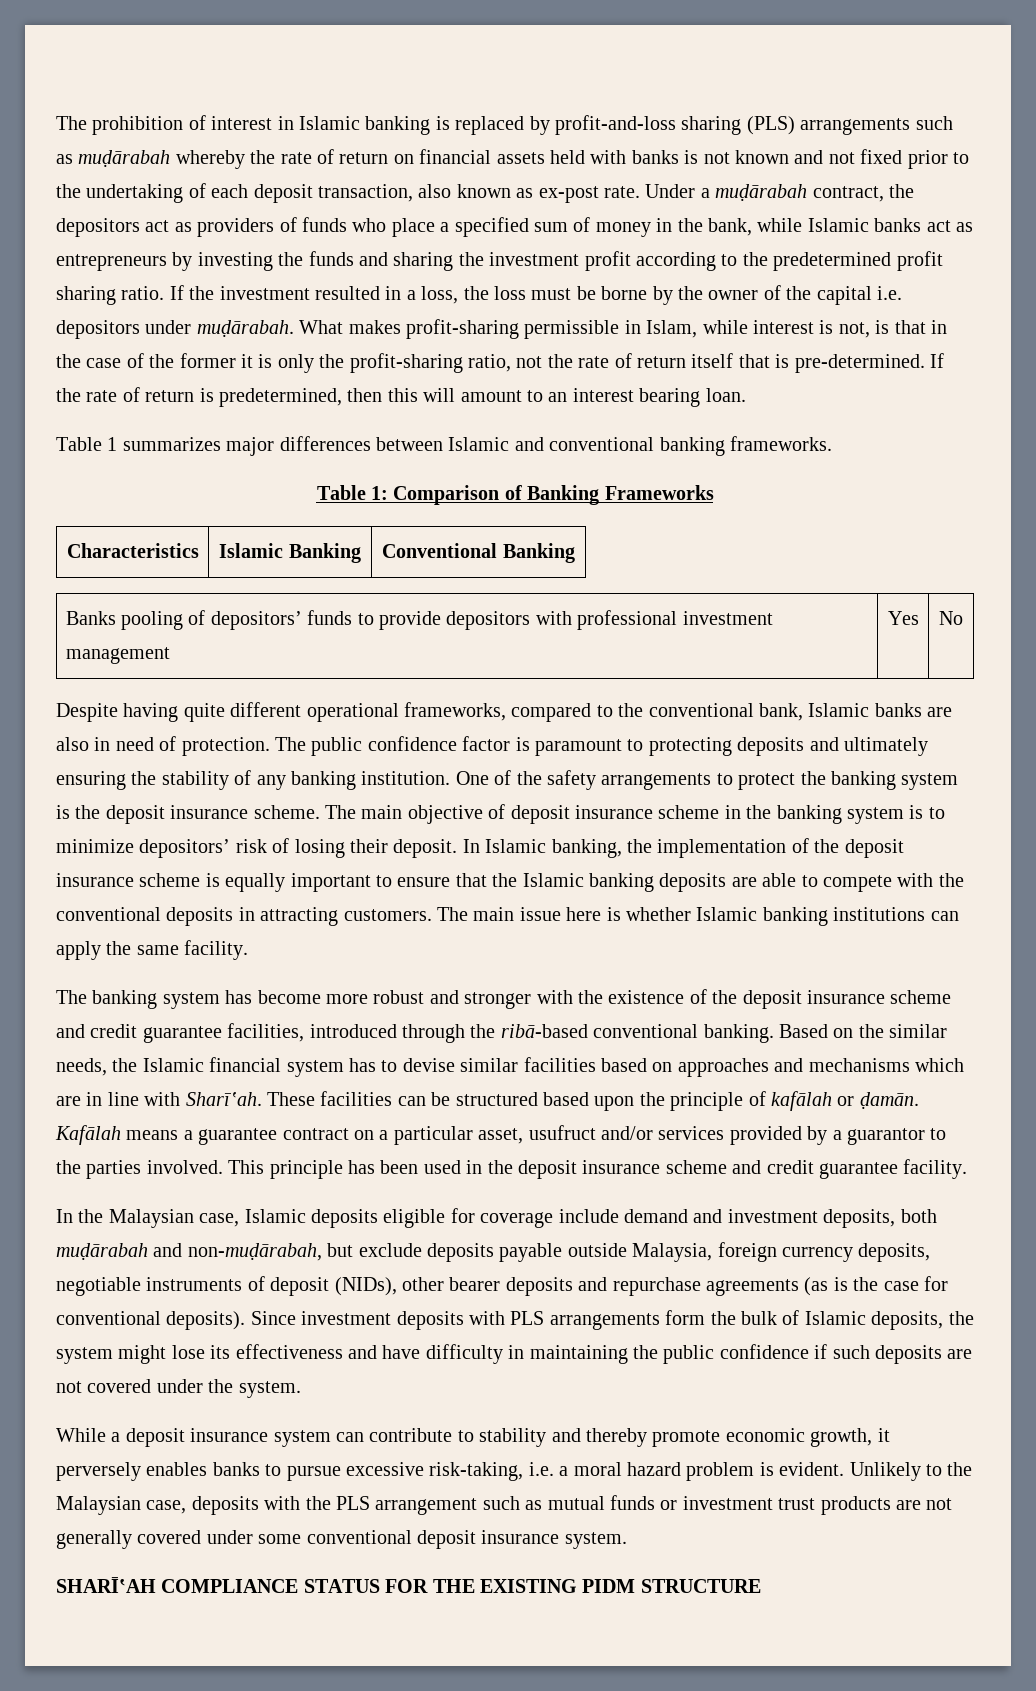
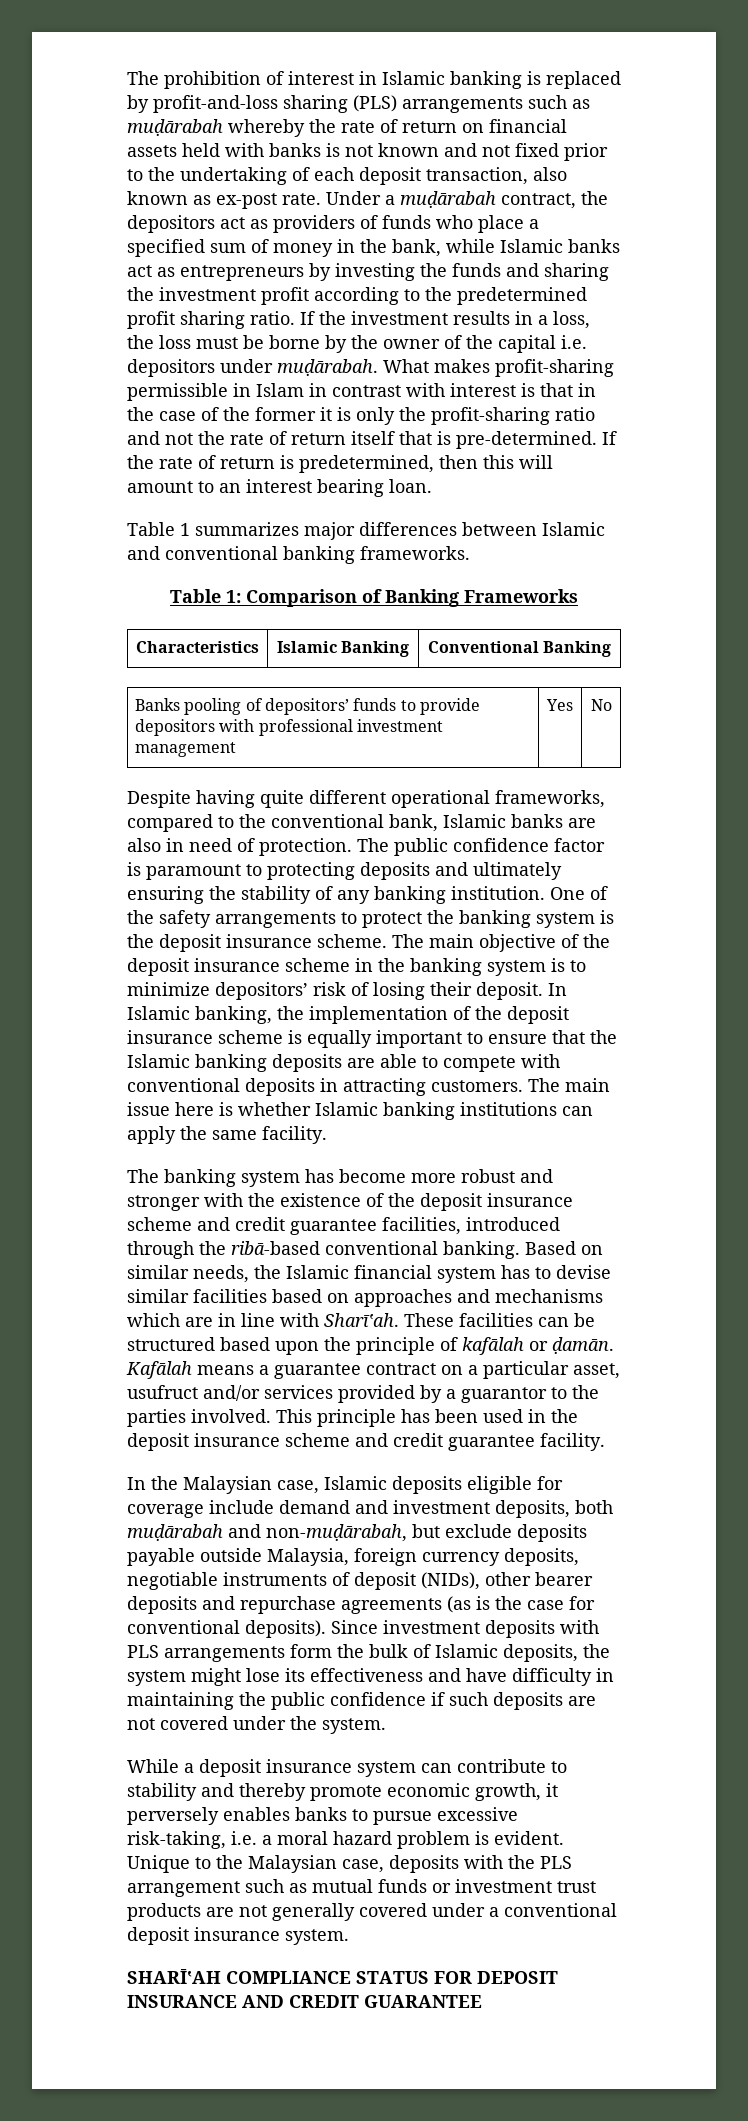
[315,286,380,300] resulted -> [453,311,510,325] results
[646,320,870,338] Islam, while interest is not, -> [256,383,516,397] Islam in contrast with interest
[468,354,511,372] ratio, -> [555,407,595,421] [127,431,160,445] ratio and
(506, 811) none -> [583,934,610,948] the
[938,873,964,887] the -> (560, 1061) none
[858,1024,884,1038] the -> (603, 1250) none
[849,1462,921,1481] Unlikely -> [127,1855,190,1873] Unique
[258,1534,302,1544] some -> [489,1907,499,1917] a
[432,1579,761,1593] THE EXISTING PIDM STRUCTURE -> [477,1971,558,1984] [127,1995,482,2008] DEPOSIT INSURANCE AND CREDIT GUARANTEE

